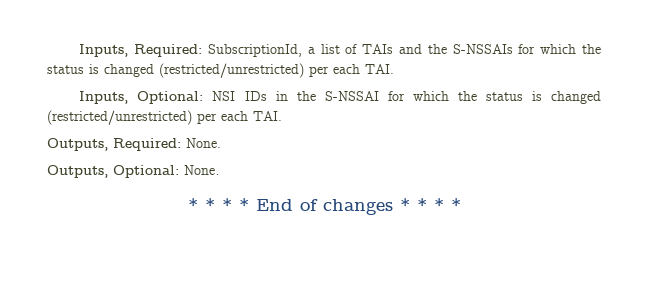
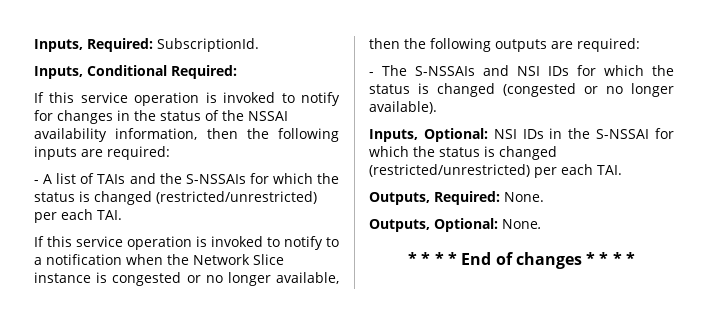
[207,44,315,57] SubscriptionId, a -> [157,38,259,52] [34,65,237,79] [34,92,340,106] [34,110,288,124] [34,128,339,142] [34,146,170,160] [34,174,53,184] SubscriptionId. // Inputs, Conditional Required: // If this service operation is invoked to notify for changes in the status of the NSSAI availability information, then the following inputs are required: // - A
(394, 69) none -> [34,236,339,250] [34,254,284,265] [34,272,339,286] [369,38,640,52] [369,65,674,76] [369,83,674,97] [369,101,437,114] // If this service operation is invoked to notify to a notification when the Network Slice instance is congested or no longer available, then the following outputs are required: // - The S-NSSAIs and NSI IDs for which the status is changed (congested or no longer available).

